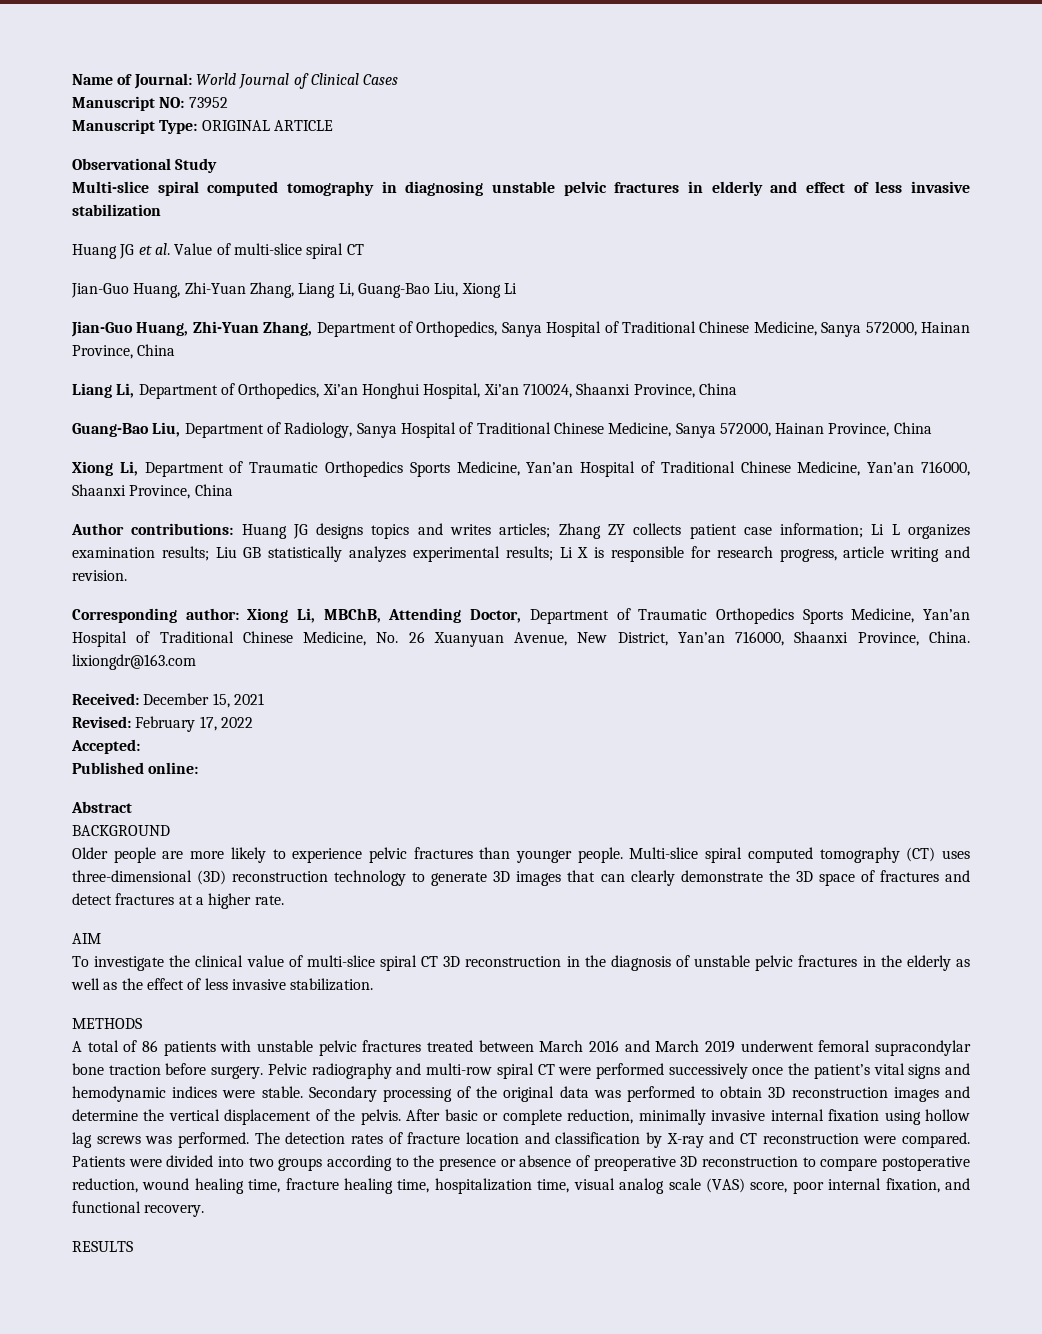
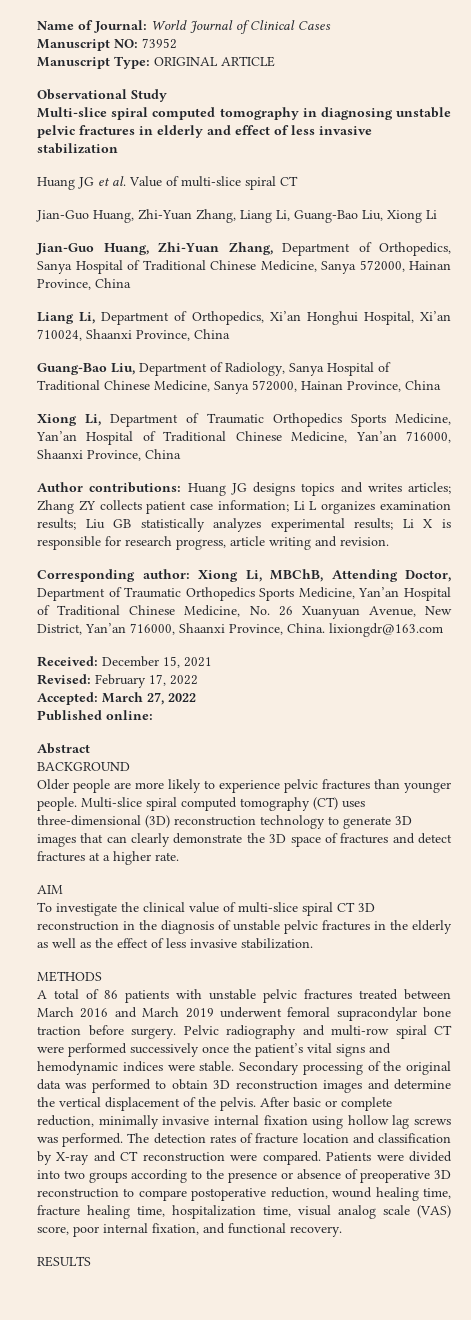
(140, 746) none -> [102,692,196,705] March 27, 2022

